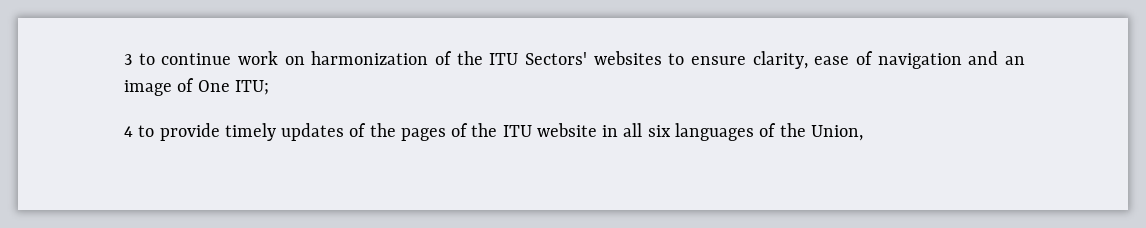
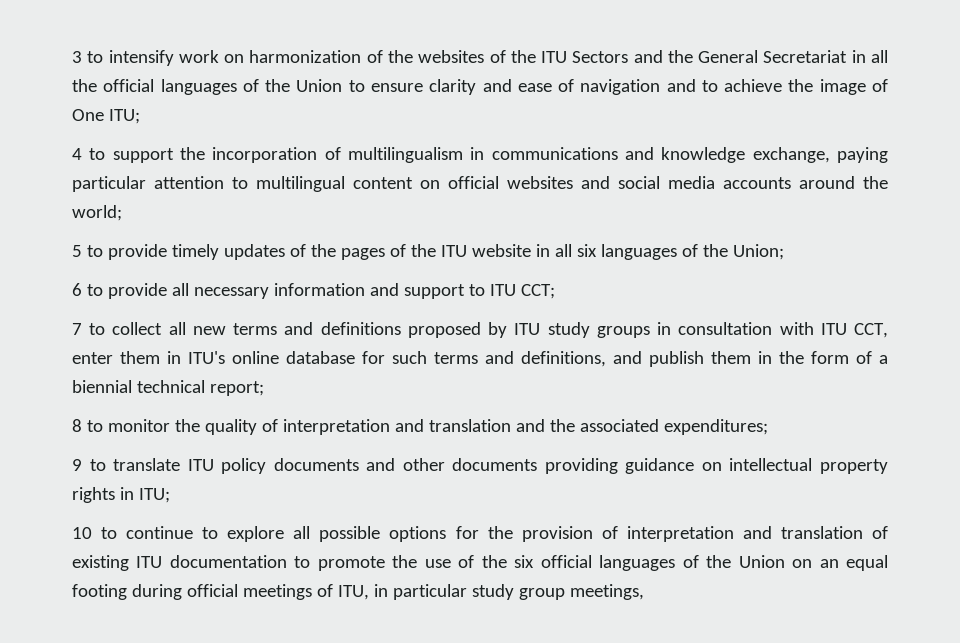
[161,53,232,65] continue -> [108,50,174,66] intensify
[489,51,808,69] ITU Sectors' websites to ensure clarity, -> [418,50,889,63] [72,79,512,95] websites of the ITU Sectors and the General Secretariat in all the official languages of the Union to ensure clarity and
[1004,56,1025,65] an -> [701,79,814,92] to achieve the
(155, 131) none -> [112,147,888,163] [72,176,888,192] [72,205,122,221] [72,245,103,257] support the incorporation of multilingualism in communications and knowledge exchange, paying particular attention to multilingual content on official websites and social media accounts around the world; // 5 to
[810,125,863,141] Union, -> [732,244,784,260] [72,283,555,299] [72,322,889,338] [72,351,888,367] [72,380,264,396] [72,419,768,435] [72,458,888,474] [72,487,170,503] [72,526,888,542] [72,555,889,571] [72,584,644,600] Union; // 6 to provide all necessary information and support to ITU CCT; // 7 to collect all new terms and definitions proposed by ITU study groups in consultation with ITU CCT, enter them in ITU's online database for such terms and definitions, and publish them in the form of a biennial technical report; // 8 to monitor the quality of interpretation and translation and the associated expenditures; // 9 to translate ITU policy documents and other documents providing guidance on intellectual property rights in ITU; // 10 to continue to explore all possible options for the provision of interpretation and translation of existing ITU documentation to promote the use of the six official languages of the Union on an equal footing during official meetings of ITU, in particular study group meetings,

